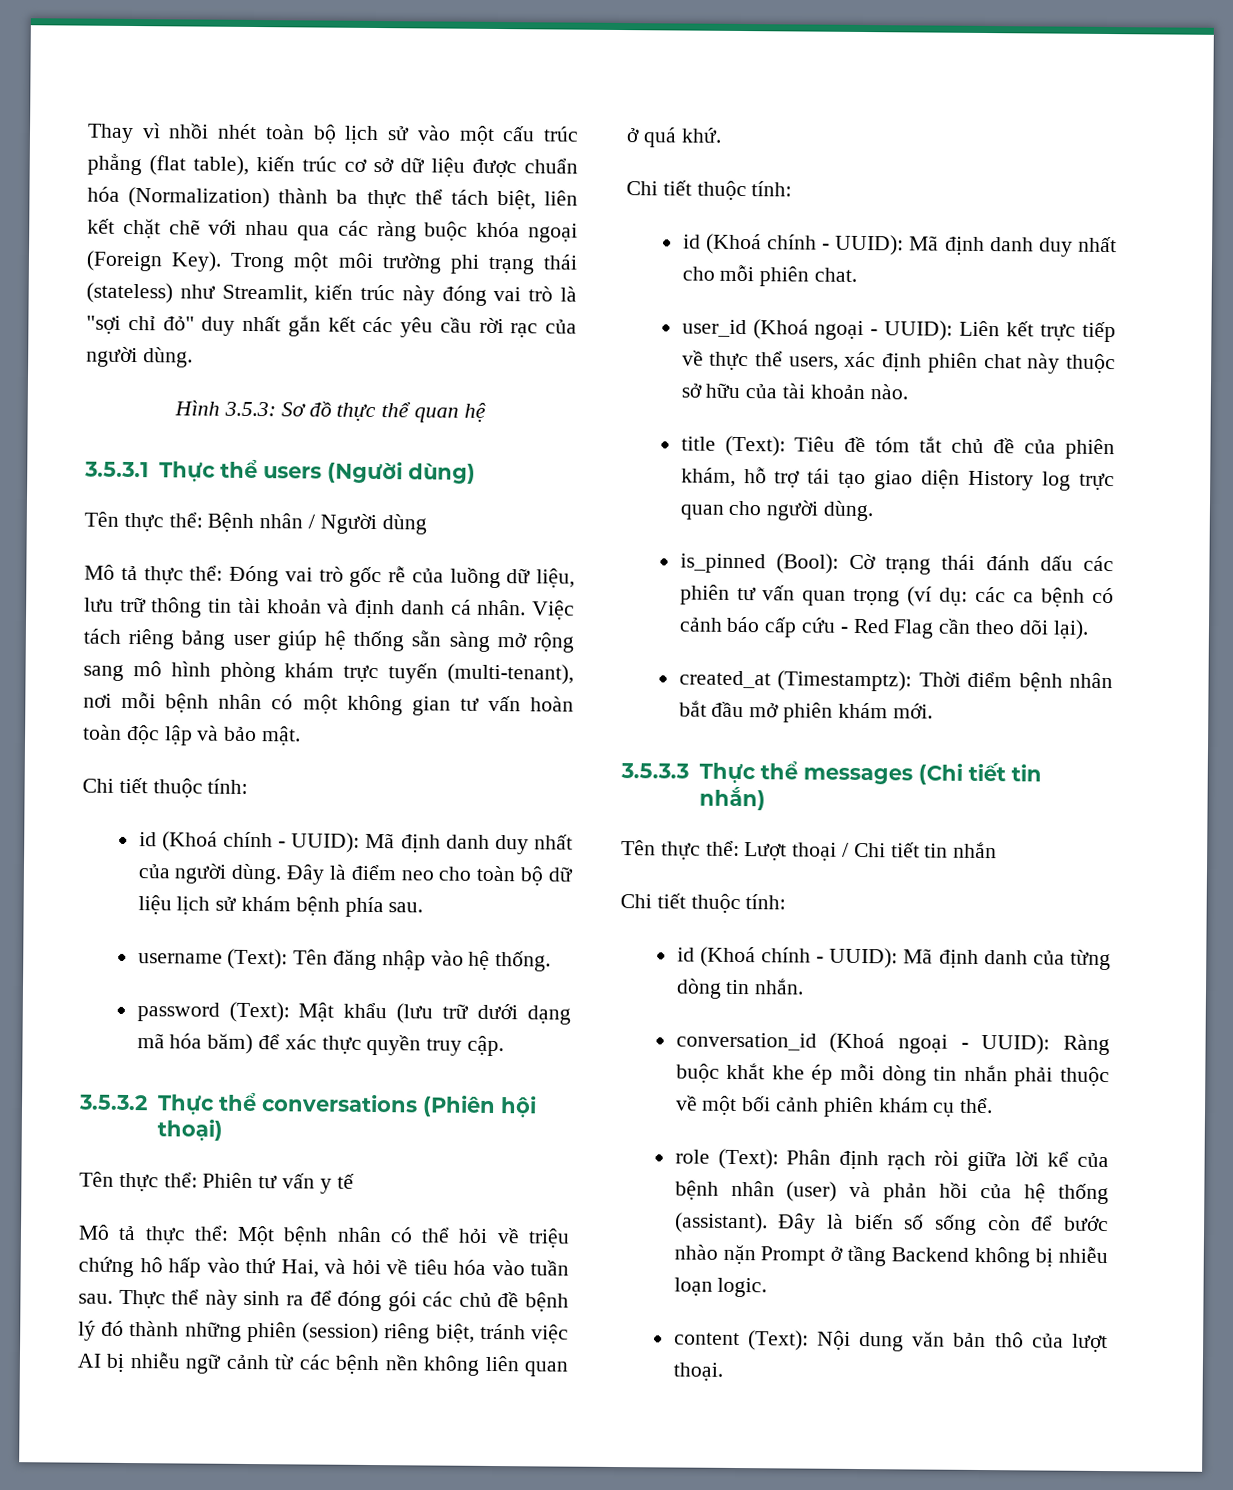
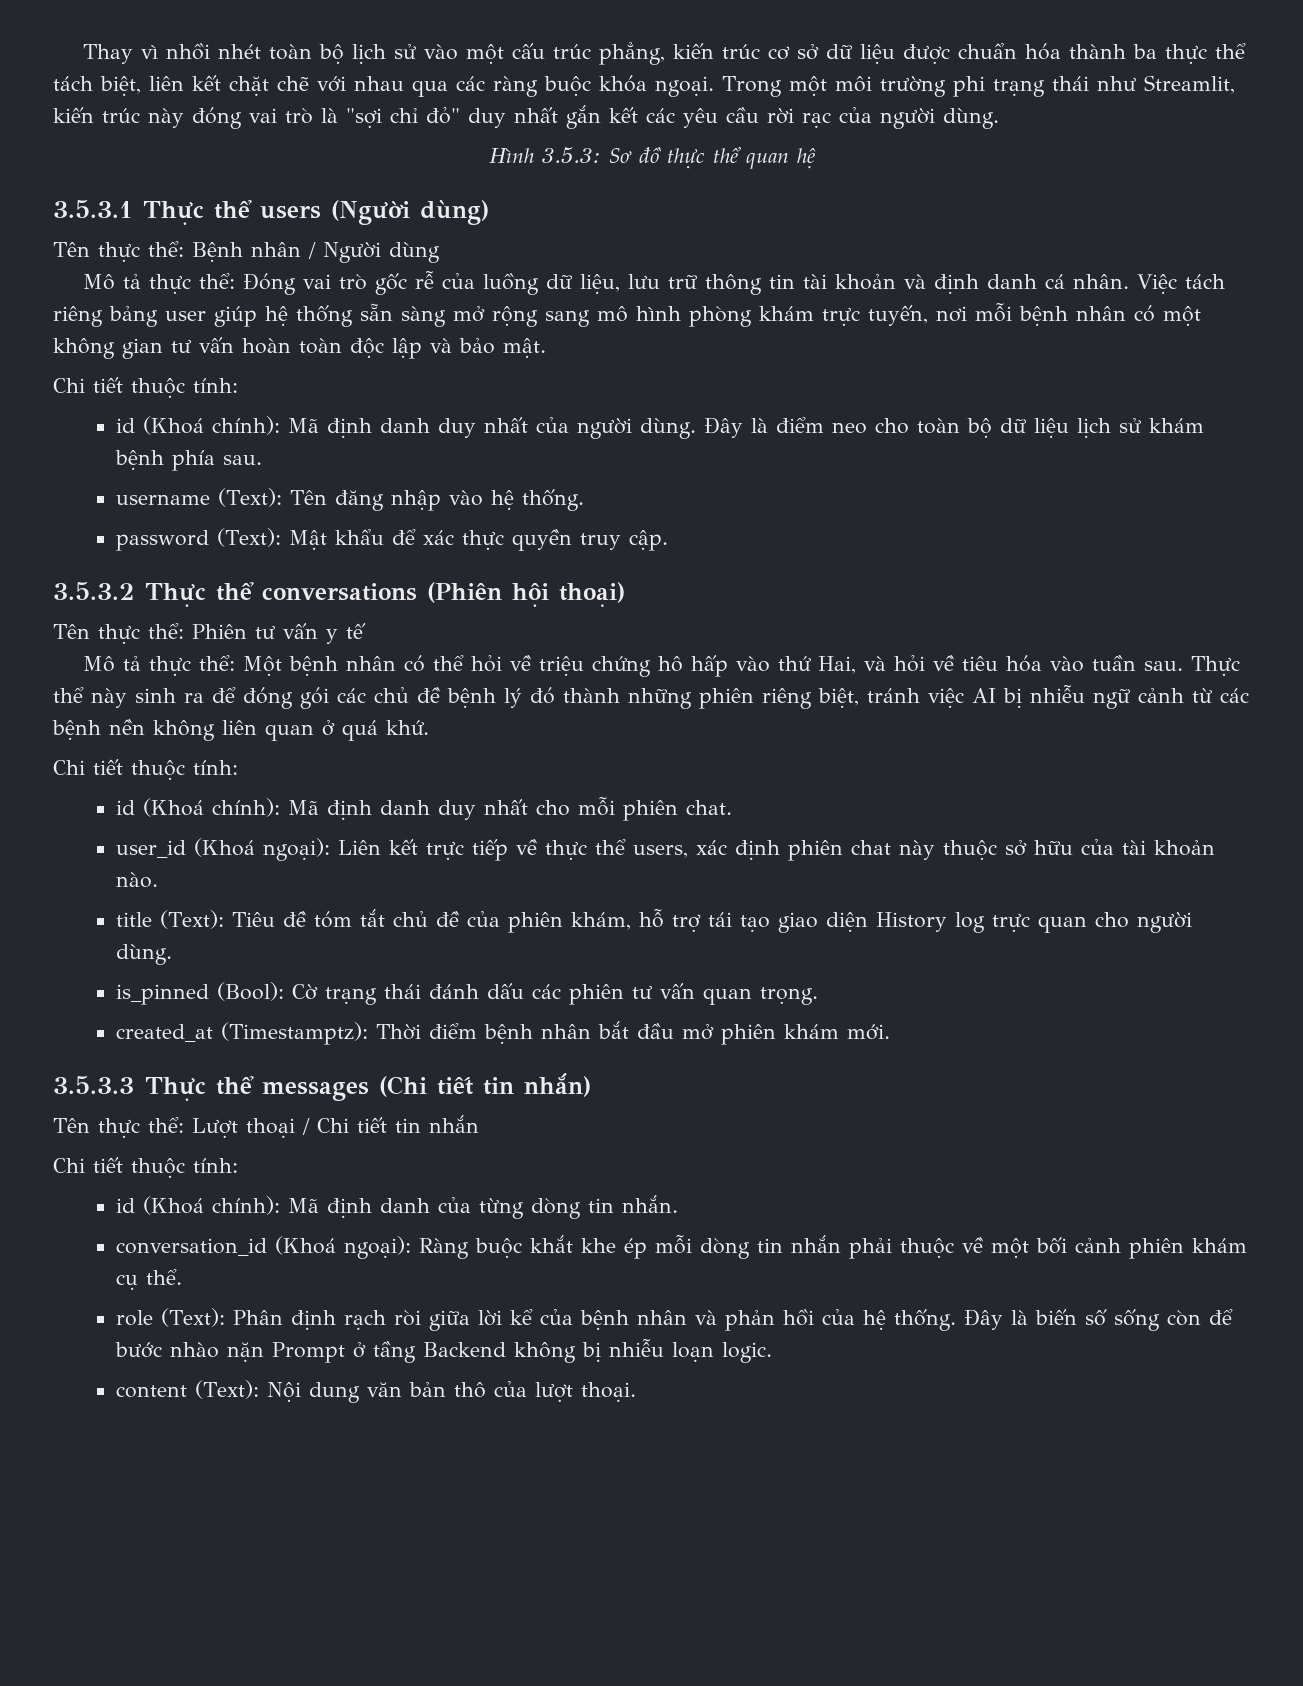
[87,153,249,176] phẳng (flat table), -> [598,42,665,65] phẳng,
[128,186,271,209] (Normalization) -> (1061, 51) none
[528,223,578,243] [86,250,223,272] ngoại (Foreign Key). -> [655,76,714,97] ngoại.
[86,282,173,304] (stateless) -> (1089, 83) none
[388,663,574,685] tuyến (multi-tenant), -> [868,305,928,326] tuyến,
[222,831,361,853] chính - UUID): -> [211,416,280,435] chính):
[396,1003,571,1025] [136,1033,254,1055] (lưu trữ dưới dạng mã hóa băm) -> (384, 537) none
[302,1322,380,1344] (session) -> (754, 698) none
[766,234,905,256] chính - UUID): -> [211,798,280,817] chính):
[814,320,954,341] ngoại - UUID): -> [262,838,330,861] ngoại):
[853,586,1114,607] [678,616,1089,640] trọng (ví dụ: các ca bệnh có cảnh báo cấp cứu - Red Flag cần theo dõi lại). -> [759,987,818,1005] trọng.
[760,947,899,969] chính - UUID): -> [211,1196,280,1215] chính):
[897,1034,1051,1055] ngoại - UUID): -> [343,1236,411,1259] ngoại):
[786,1181,838,1202] (user) -> (687, 1317) none
[1058,1183,1109,1205] [674,1212,768,1234] thống (assistant). -> [893,1309,956,1331] thống.

